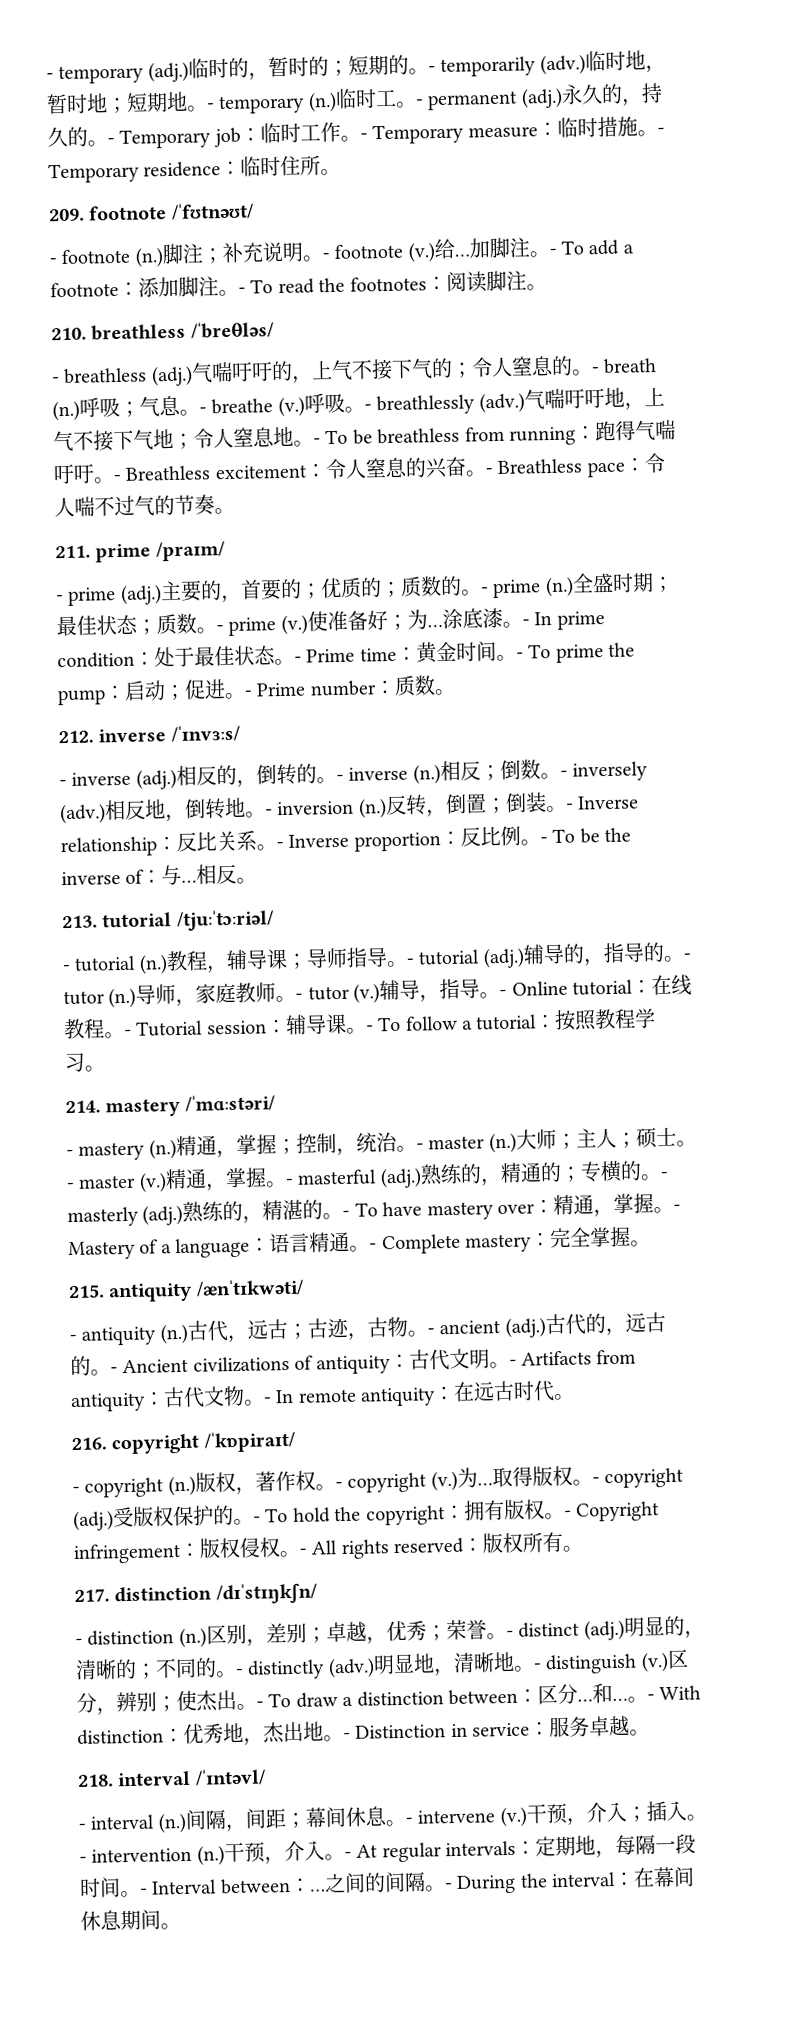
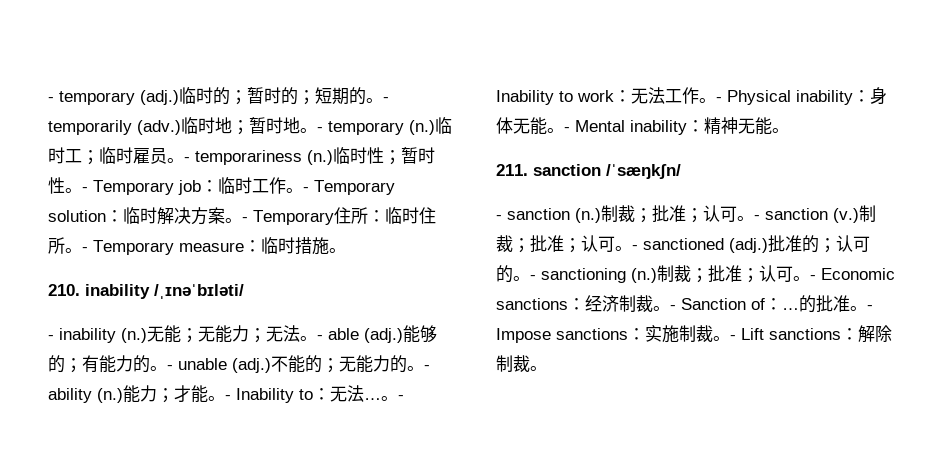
[247,72,269,81] ， -> [230,90,247,105] ；
[644,64,666,74] [46,92,168,115] ，暂时地；短期 -> [232,117,283,135] ；暂时
[395,82,663,111] [47,126,88,148] 。- permanent (adj.)永久的，持久的 -> [82,147,435,165] [48,177,65,194] ；临时雇员。- temporariness (n.)临时性；暂时性
[467,116,665,139] [48,155,342,184] [49,202,255,222] [49,237,634,268] [50,270,547,298] [51,321,275,341] [52,355,658,387] [52,386,665,422] [53,419,676,452] [53,452,665,485] [54,494,215,518] measure：临时措施。- Temporary residence：临时住所。 // 209. footnote /ˈfʊtnəʊt/ // - footnote (n.)脚注；补充说明。- footnote (v.)给…加脚注。- To add a footnote：添加脚注。- To read the footnotes：阅读脚注。 // 210. breathless /ˈbreθləs/ // - breathless (adj.)气喘吁吁的，上气不接下气的；令人窒息的。- breath (n.)呼吸；气息。- breathe (v.)呼吸。- breathlessly (adv.)气喘吁吁地，上气不接下气地；令人窒息地。- To be breathless from running：跑得气喘吁吁。- Breathless excitement：令人窒息的兴奋。- Breathless pace：令人喘不过气的节奏 -> [48,207,436,225] [48,237,346,255] [48,284,244,299] [48,325,437,343] [48,355,430,373] [48,385,404,403] [496,87,887,105] [496,117,772,135] solution：临时解决方案。- Temporary住所：临时住所。- Temporary measure：临时措施。 // 210. inability /ˌɪnəˈbɪləti/ // - inability (n.)无能；无能力；无法。- able (adj.)能够的；有能力的。- unable (adj.)不能的；无能力的。- ability (n.)能力；才能。- Inability to：无法…。- Inability to work：无法工作。- Physical inability：身体无能。- Mental inability：精神无能
[95,541,226,563] [56,572,674,606] [56,607,605,637] [57,641,635,669] [57,675,456,706] [58,724,241,744] [59,759,648,790] [60,792,640,825] [60,825,631,858] [61,864,258,886] [62,909,275,931] [62,941,691,975] [63,974,692,1009] [63,1008,657,1040] [64,1052,105,1073] [65,1094,276,1118] [66,1126,697,1161] [67,1160,669,1193] [67,1193,681,1228] [68,1226,651,1261] [68,1278,305,1303] [69,1312,666,1346] [70,1348,637,1377] [70,1380,576,1413] [71,1430,297,1455] [72,1465,684,1498] [73,1499,660,1531] [73,1531,584,1564] [74,1582,318,1605] [75,1615,705,1649] [75,1649,689,1680] [76,1683,702,1716] [77,1715,651,1746] [77,1768,267,1787] [78,1800,707,1834] [79,1833,696,1866] [79,1866,695,1898] [80,1909,161,1931] prime /praɪm/ // - prime (adj.)主要的，首要的；优质的；质数的。- prime (n.)全盛时期；最佳状态；质数。- prime (v.)使准备好；为…涂底漆。- In prime condition：处于最佳状态。- Prime time：黄金时间。- To prime the pump：启动；促进。- Prime number：质数。 // 212. inverse /ˈɪnvɜːs/ // - inverse (adj.)相反的，倒转的。- inverse (n.)相反；倒数。- inversely (adv.)相反地，倒转地。- inversion (n.)反转，倒置；倒装。- Inverse relationship：反比关系。- Inverse proportion：反比例。- To be the inverse of：与…相反。 // 213. tutorial /tjuːˈtɔːriəl/ // - tutorial (n.)教程，辅导课；导师指导。- tutorial (adj.)辅导的，指导的。- tutor (n.)导师，家庭教师。- tutor (v.)辅导，指导。- Online tutorial：在线教程。- Tutorial session：辅导课。- To follow a tutorial：按照教程学习。 // 214. mastery /ˈmɑːstəri/ // - mastery (n.)精通，掌握；控制，统治。- master (n.)大师；主人；硕士。- master (v.)精通，掌握。- masterful (adj.)熟练的，精通的；专横的。- masterly (adj.)熟练的，精湛的。- To have mastery over：精通，掌握。- Mastery of a language：语言精通。- Complete mastery：完全掌握。 // 215. antiquity /ænˈtɪkwəti/ // - antiquity (n.)古代，远古；古迹，古物。- ancient (adj.)古代的，远古的。- Ancient civilizations of antiquity：古代文明。- Artifacts from antiquity：古代文物。- In remote antiquity：在远古时代。 // 216. copyright /ˈkɒpiraɪt/ // - copyright (n.)版权，著作权。- copyright (v.)为…取得版权。- copyright (adj.)受版权保护的。- To hold the copyright：拥有版权。- Copyright infringement：版权侵权。- All rights reserved：版权所有。 // 217. distinction /dɪˈstɪŋkʃn/ // - distinction (n.)区别，差别；卓越，优秀；荣誉。- distinct (adj.)明显的，清晰的；不同的。- distinctly (adv.)明显地，清晰地。- distinguish (v.)区分，辨别；使杰出。- To draw a distinction between：区分…和…。- With distinction：优秀地，杰出地。- Distinction in service：服务卓越。 // 218. interval /ˈɪntəvl/ // - interval (n.)间隔，间距；幕间休息。- intervene (v.)干预，介入；插入。- intervention (n.)干预，介入。- At regular intervals：定期地，每隔一段时间。- Interval between：…之间的间隔。- During the interval：在幕间休息期间 -> [533,164,681,179] [496,205,876,223] [496,235,870,253] [496,265,895,283] [496,295,873,313] [496,325,892,343] [496,355,530,372] sanction /ˈsæŋkʃn/ // - sanction (n.)制裁；批准；认可。- sanction (v.)制裁；批准；认可。- sanctioned (adj.)批准的；认可的。- sanctioning (n.)制裁；批准；认可。- Economic sanctions：经济制裁。- Sanction of：…的批准。- Impose sanctions：实施制裁。- Lift sanctions：解除制裁

